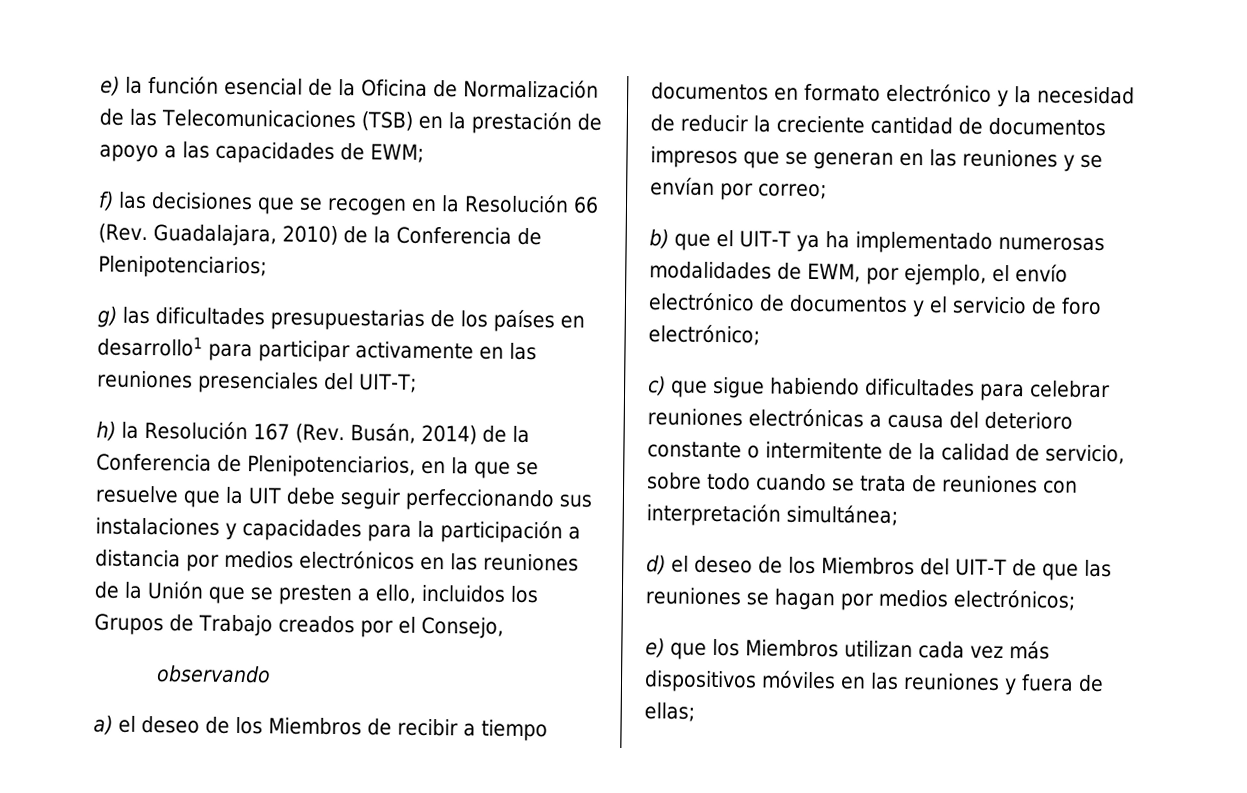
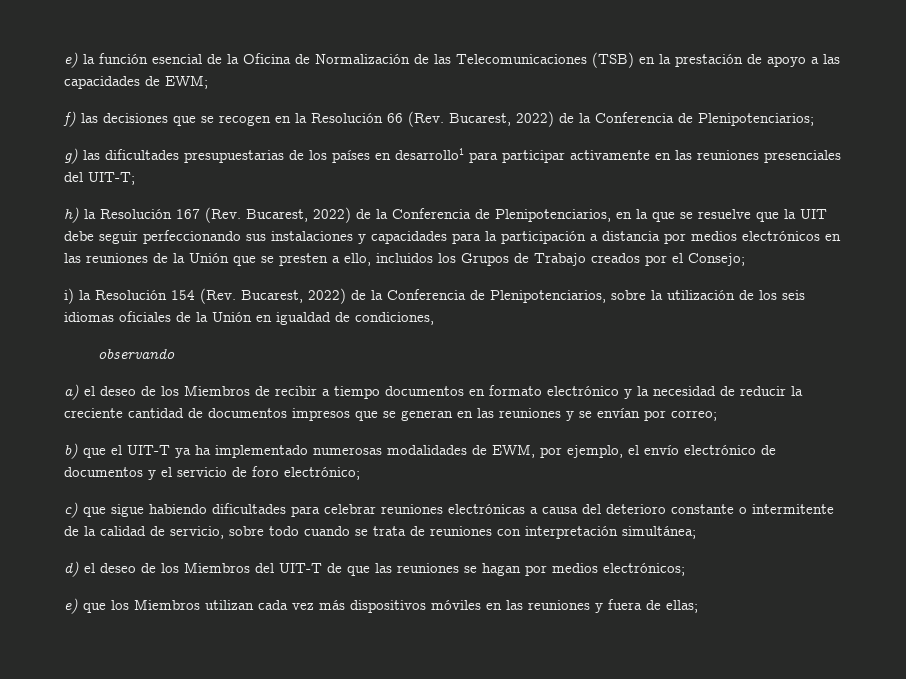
[152,224,338,247] Guadalajara, 2010) -> [449,111,554,127] Bucarest, 2022)
[349,423,477,445] Busán, 2014) -> [246,207,351,223] Bucarest, 2022)
[420,616,504,639] Consejo, -> [688,253,745,266] [64,288,805,304] [64,311,434,325] Consejo; // i) la Resolución 154 (Rev. Bucarest, 2022) de la Conferencia de Plenipotenciarios, sobre la utilización de los seis idiomas oficiales de la Unión en igualdad de condiciones,

